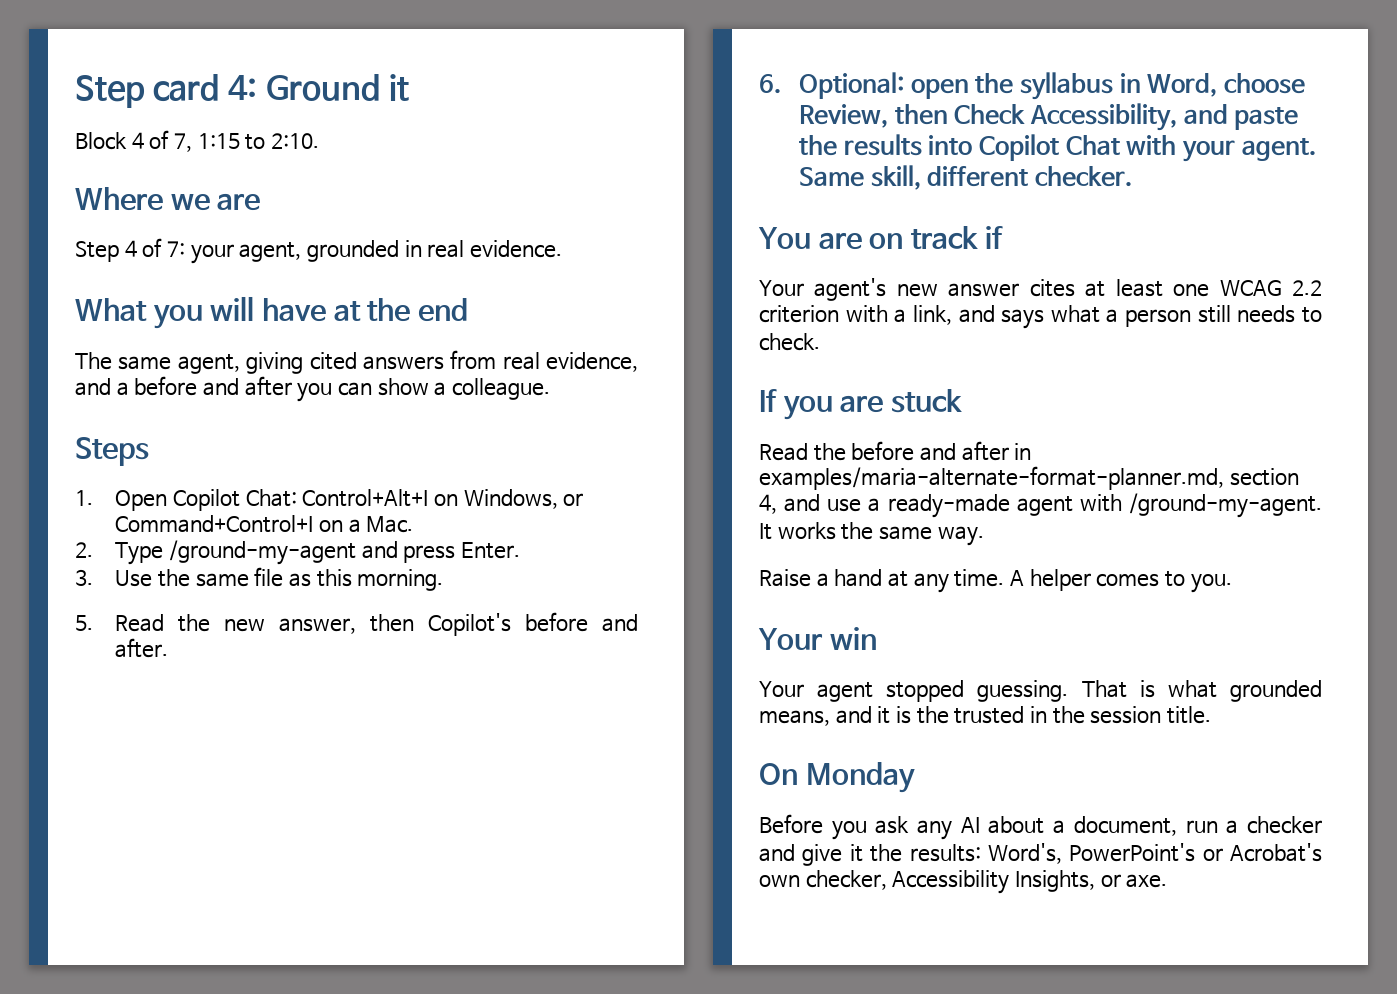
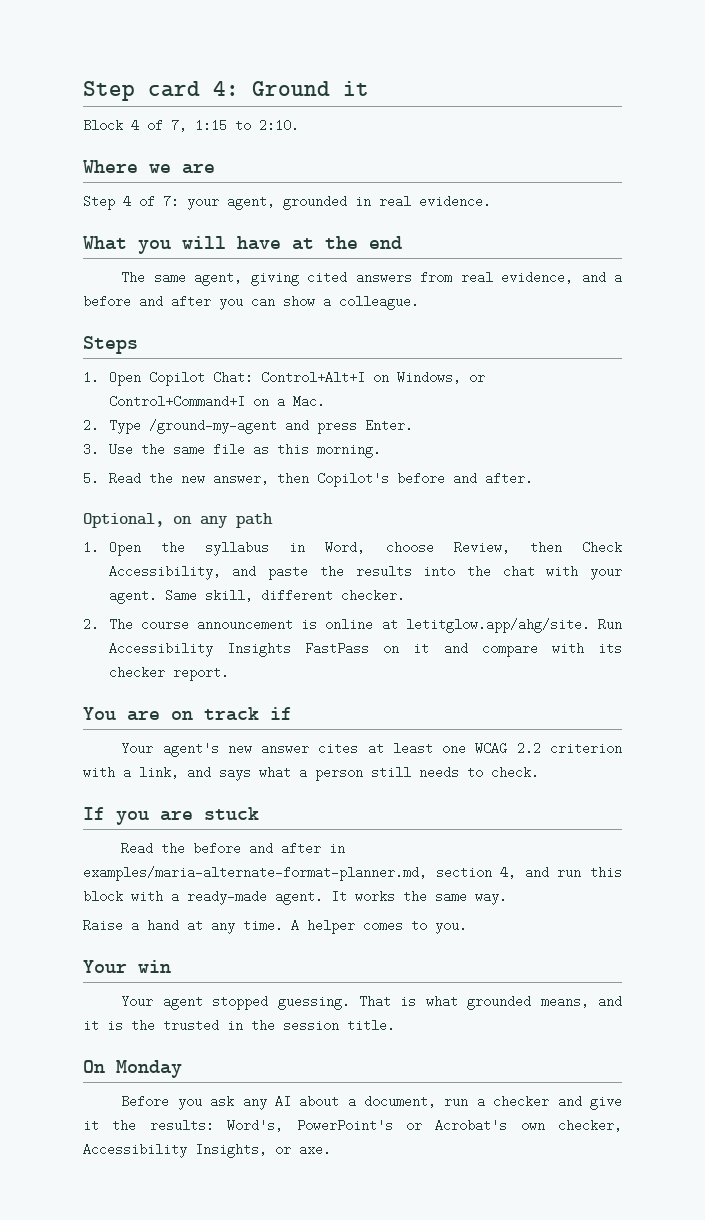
[115,515,314,533] Command+Control+I -> [108,395,245,408] Control+Command+I
[759,72,969,99] 6. Optional: open -> [83,513,273,528] [83,541,141,556] Optional, on any path // 1. Open
[979,134,1120,161] Copilot Chat -> [466,565,535,578] the chat
(1133, 176) none -> [83,618,622,633] [108,642,622,657] [108,666,229,681] // 2. The course announcement is online at letitglow.app/ahg/site. Run Accessibility Insights FastPass on it and compare with its checker report.
[827,493,1323,518] use a ready-made agent with /ground-my-agent. -> [557,867,623,877] [83,890,323,905] run this block with a ready-made agent.

